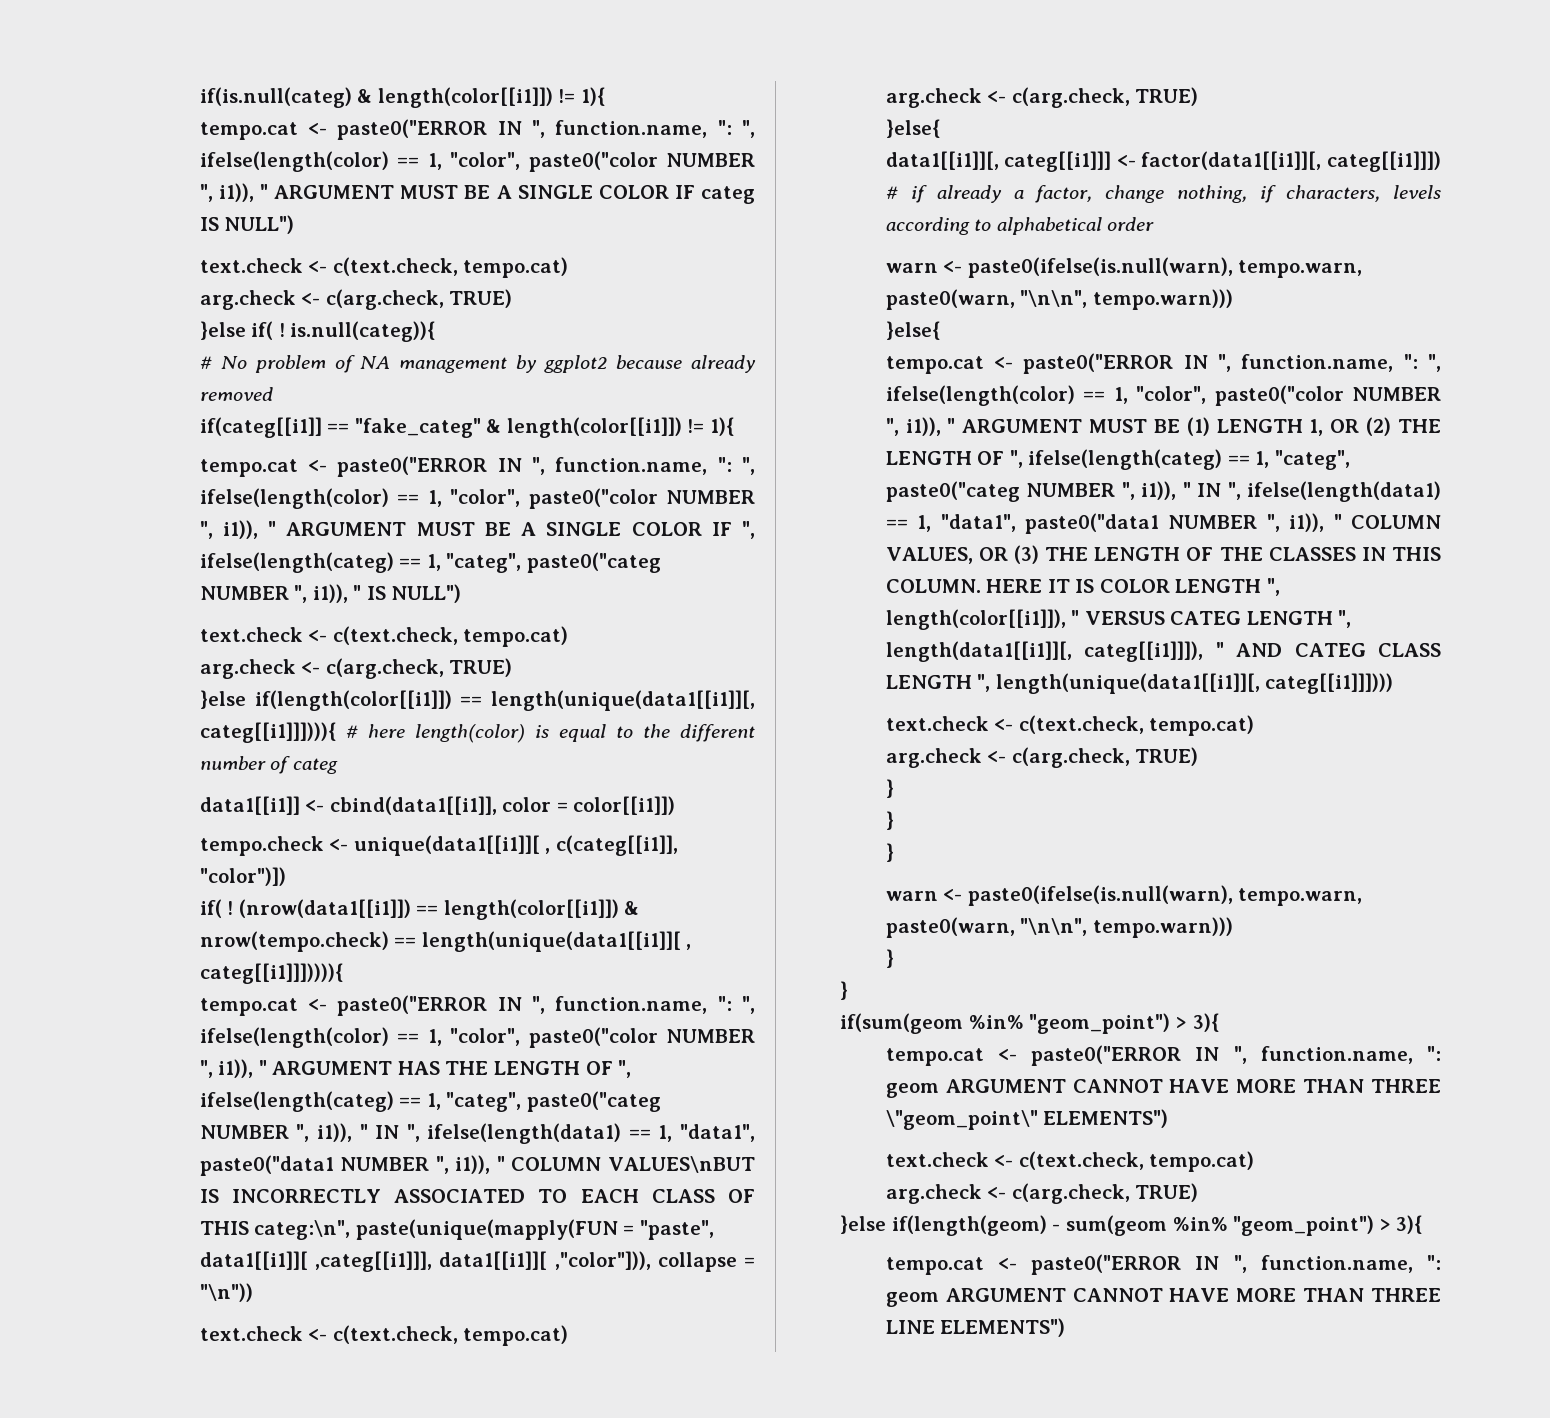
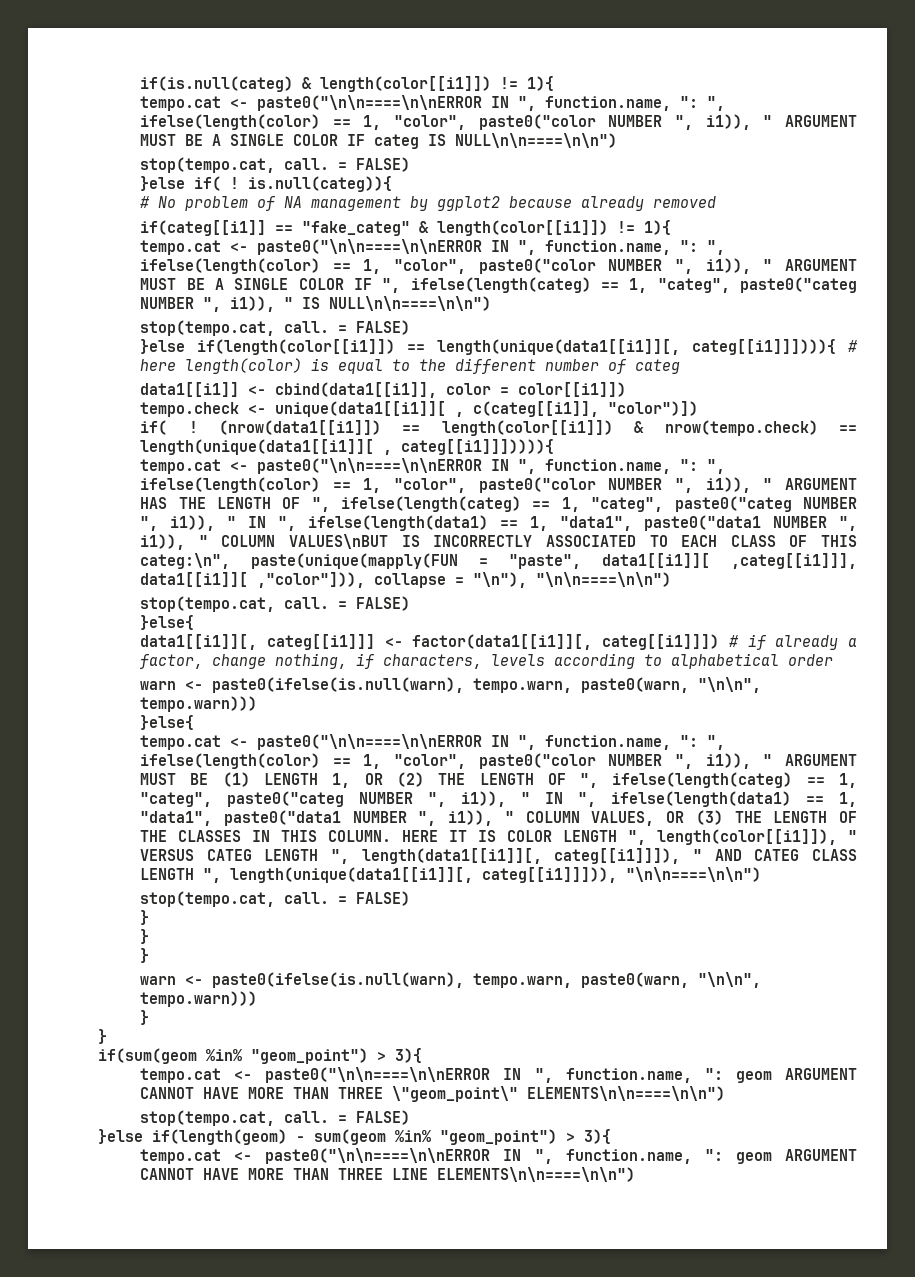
[337,119,488,140] paste0("ERROR -> [257,95,483,111] paste0("\n\n====\n\nERROR
[224,215,295,234] [199,257,569,278] [199,289,513,310] NULL") // text.check <- c(text.check, tempo.cat) // arg.check <- c(arg.check, TRUE) -> [455,133,618,148] [140,157,411,173] NULL\n\n====\n\n") // stop(tempo.cat, call. = FALSE)
[337,456,488,477] paste0("ERROR -> [257,239,483,255] paste0("\n\n====\n\nERROR
[391,584,462,603] [199,626,569,647] [199,658,513,679] NULL") // text.check <- c(text.check, tempo.cat) // arg.check <- c(arg.check, TRUE) -> [329,296,492,311] [140,320,411,336] NULL\n\n====\n\n") // stop(tempo.cat, call. = FALSE)
[337,995,488,1016] paste0("ERROR -> [257,458,483,474] paste0("\n\n====\n\nERROR
[199,1283,253,1302] [199,1325,569,1346] [885,87,1199,108] "\n")) // text.check <- c(text.check, tempo.cat) // arg.check <- c(arg.check, TRUE) -> [473,572,672,588] [140,596,411,612] "\n"), "\n\n====\n\n") // stop(tempo.cat, call. = FALSE)
[1023,353,1174,374] paste0("ERROR -> [257,734,483,750] paste0("\n\n====\n\nERROR
[1265,673,1394,694] [885,715,1255,736] [885,747,1199,768] categ[[i1]]]))) // text.check <- c(text.check, tempo.cat) // arg.check <- c(arg.check, TRUE) -> [482,867,762,883] [140,891,411,907] categ[[i1]]])), "\n\n====\n\n") // stop(tempo.cat, call. = FALSE)
[1031,1045,1182,1066] paste0("ERROR -> [265,1067,491,1083] paste0("\n\n====\n\nERROR
[1043,1109,1169,1128] [885,1151,1255,1172] [885,1183,1199,1204] ELEMENTS") // text.check <- c(text.check, tempo.cat) // arg.check <- c(arg.check, TRUE) -> [527,1086,726,1101] [140,1110,411,1126] ELEMENTS\n\n====\n\n") // stop(tempo.cat, call. = FALSE)
[1031,1254,1182,1275] paste0("ERROR -> [265,1148,491,1164] paste0("\n\n====\n\nERROR
[940,1318,1066,1337] ELEMENTS") -> [437,1167,636,1182] ELEMENTS\n\n====\n\n")

